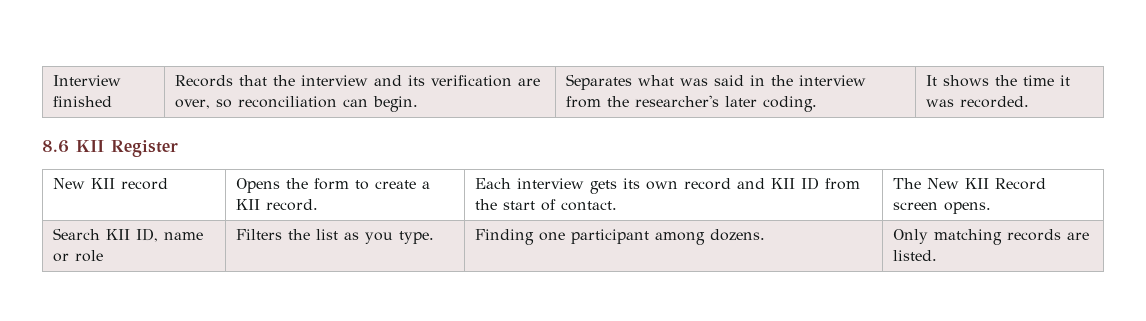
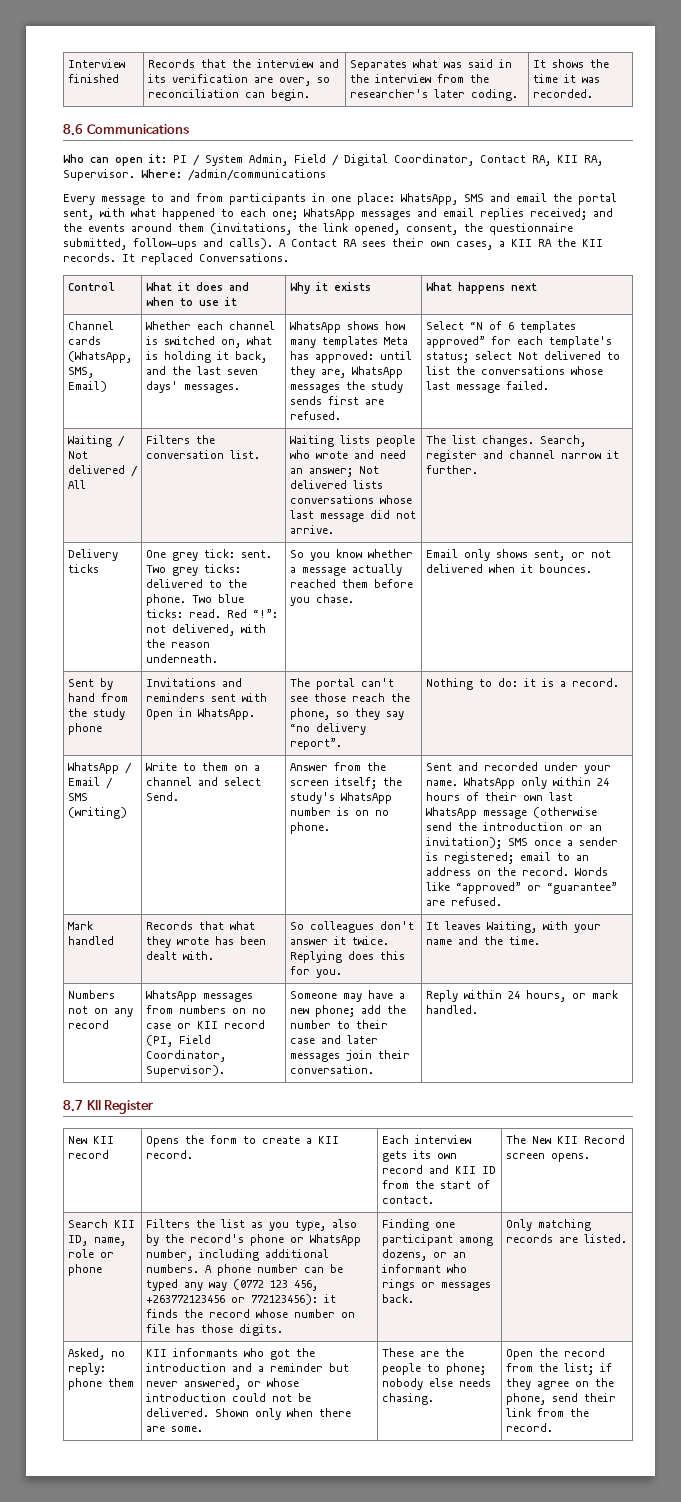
(69, 146) none -> [86,124,189,134] [63,154,603,166] [63,169,326,181] [63,193,617,205] [63,208,613,220] [63,223,573,235] [63,238,603,250] [63,253,289,265] [67,282,115,291] [145,282,249,291] [145,297,237,306] [289,282,371,294] [425,282,537,294] [67,321,114,330] [67,336,101,345] [67,351,132,363] [67,367,94,378] [67,381,107,392] [145,321,275,330] [145,336,272,348] [145,351,267,363] [145,366,258,375] [145,381,240,393] [289,321,405,333] [289,336,408,348] [289,351,412,363] [289,366,403,378] [289,381,403,393] [289,396,384,405] [289,411,341,420] [425,321,576,333] [425,336,612,348] [425,351,620,363] [425,366,603,375] [425,381,549,393] [67,435,125,447] [67,451,88,459] [67,465,138,477] [67,480,86,489] [145,435,215,444] [145,450,260,459] [289,435,415,447] [289,450,406,459] [289,466,379,477] [289,480,383,489] [289,495,412,504] [289,510,416,522] [289,525,334,534] [425,435,586,447] [425,450,619,462] [425,465,478,474] [67,549,118,561] [67,564,99,573] [145,549,272,561] [145,564,241,576] [145,579,247,588] [145,594,244,606] [145,609,278,618] [145,624,266,636] [145,639,210,648] [145,654,218,663] [289,549,413,561] [289,564,402,576] [289,579,413,588] [289,594,354,606] [425,549,611,561] [425,564,592,573] [67,678,113,690] [67,693,128,702] [67,708,125,720] [67,723,102,735] [145,678,242,687] [145,693,267,702] [145,708,255,720] [289,678,394,690] [289,693,410,702] [289,708,404,720] [289,723,366,735] [289,738,342,750] [425,678,619,690] [67,762,132,774] [67,777,113,789] [67,793,88,801] [67,807,127,819] [145,762,260,771] [145,777,261,786] [145,792,179,801] [289,762,386,771] [289,777,402,789] [289,792,392,804] [289,807,389,816] [289,822,330,834] [425,762,611,774] [425,777,609,789] [425,792,573,801] [425,807,597,819] [425,822,602,831] [425,837,618,849] [425,852,589,864] [425,867,608,876] [425,882,617,894] [425,897,502,906] [67,921,93,930] [67,936,114,945] [145,921,255,930] [145,936,266,948] [145,951,214,960] [289,921,414,933] [289,936,389,945] [289,951,405,963] [289,966,342,978] [425,921,601,933] [425,936,540,945] [67,990,115,999] [67,1006,133,1017] [67,1020,109,1029] [145,990,253,1002] [145,1005,266,1014] [145,1020,265,1029] [145,1035,211,1047] [145,1050,226,1062] [145,1065,225,1077] [289,990,405,1002] [289,1005,406,1017] [289,1020,388,1029] [289,1035,378,1044] [289,1050,410,1062] [289,1065,374,1074] [425,990,618,1002] [425,1005,478,1014] [63,1100,83,1112] Communications // Who can open it: PI / System Admin, Field / Digital Coordinator, Contact RA, KII RA, Supervisor. Where: /admin/communications // Every message to and from participants in one place: WhatsApp, SMS and email the portal sent, with what happened to each one; WhatsApp messages and email replies received; and the events around them (invitations, the link opened, consent, the questionnaire submitted, follow-ups and calls). A Contact RA sees their own cases, a KII RA the KII records. It replaced Conversations. // Control | What it does and when to use it | Why it exists | What happens next // Channel cards (WhatsApp, SMS, Email) | Whether each channel is switched on, what is holding it back, and the last seven days' messages. | WhatsApp shows how many templates Meta has approved: until they are, WhatsApp messages the study sends first are refused. | Select “N of 6 templates approved” for each template's status; select Not delivered to list the conversations whose last message failed. // Waiting / Not delivered / All | Filters the conversation list. | Waiting lists people who wrote and need an answer; Not delivered lists conversations whose last message did not arrive. | The list changes. Search, register and channel narrow it further. // Delivery ticks | One grey tick: sent. Two grey ticks: delivered to the phone. Two blue ticks: read. Red “!”: not delivered, with the reason underneath. | So you know whether a message actually reached them before you chase. | Email only shows sent, or not delivered when it bounces. // Sent by hand from the study phone | Invitations and reminders sent with Open in WhatsApp. | The portal can't see those reach the phone, so they say “no delivery report”. | Nothing to do: it is a record. // WhatsApp / Email / SMS (writing) | Write to them on a channel and select Send. | Answer from the screen itself; the study's WhatsApp number is on no phone. | Sent and recorded under your name. WhatsApp only within 24 hours of their own last WhatsApp message (otherwise send the introduction or an invitation); SMS once a sender is registered; email to an address on the record. Words like “approved” or “guarantee” are refused. // Mark handled | Records that what they wrote has been dealt with. | So colleagues don't answer it twice. Replying does this for you. | It leaves Waiting, with your name and the time. // Numbers not on any record | WhatsApp messages from numbers on no case or KII record (PI, Field Coordinator, Supervisor). | Someone may have a new phone; add the number to their case and later messages join their conversation. | Reply within 24 hours, or mark handled. // 8.7
[163,232,203,240] [52,250,103,262] name or role -> [93,1237,126,1246] [67,1249,114,1258] [67,1264,102,1276] name, role or phone
[398,231,434,244] [474,229,765,245] type. | Finding one participant among dozens. -> [294,1219,357,1231] [145,1234,361,1246] [145,1249,329,1261] [145,1264,343,1276] [145,1279,318,1291] [145,1294,336,1305] [145,1309,355,1318] [145,1324,283,1336] [381,1219,455,1231] [381,1234,493,1246] [381,1249,466,1261] [381,1264,467,1273] [381,1279,491,1291] [381,1294,414,1303] type, also by the record's phone or WhatsApp number, including additional numbers. A phone number can be typed any way (0772 123 456, +263772123456 or 772123456): it finds the record whose number on file has those digits. | Finding one participant among dozens, or an informant who rings or messages back.
(937, 255) none -> [67,1348,125,1360] [67,1363,106,1375] [67,1378,134,1390] [145,1348,315,1360] [145,1363,349,1372] [145,1378,299,1390] [145,1393,311,1402] [145,1408,351,1420] [145,1426,203,1432] [381,1348,464,1357] [381,1363,486,1375] [381,1378,491,1390] [381,1393,434,1405] [505,1348,605,1360] [505,1363,612,1375] [505,1378,614,1390] [505,1393,616,1405] [505,1408,589,1417] [505,1423,553,1432] // Asked, no reply: phone them | KII informants who got the introduction and a reminder but never answered, or whose introduction could not be delivered. Shown only when there are some. | These are the people to phone; nobody else needs chasing. | Open the record from the list; if they agree on the phone, send their link from the record.

